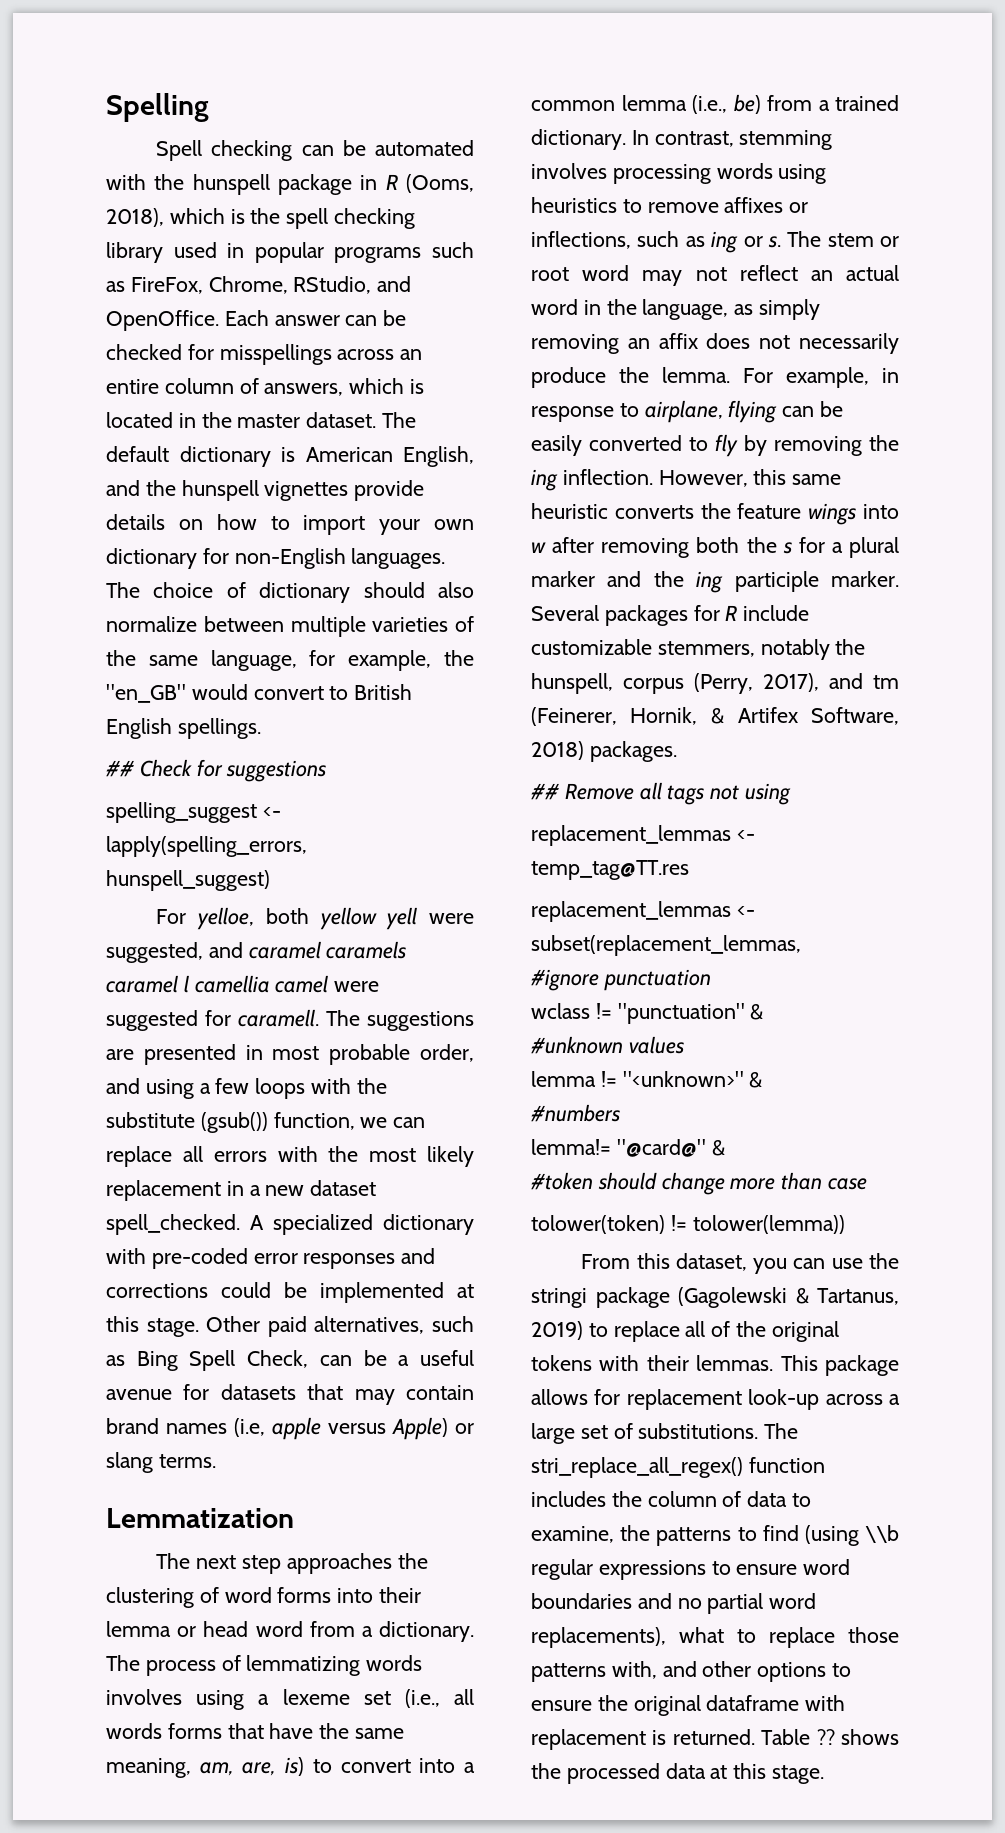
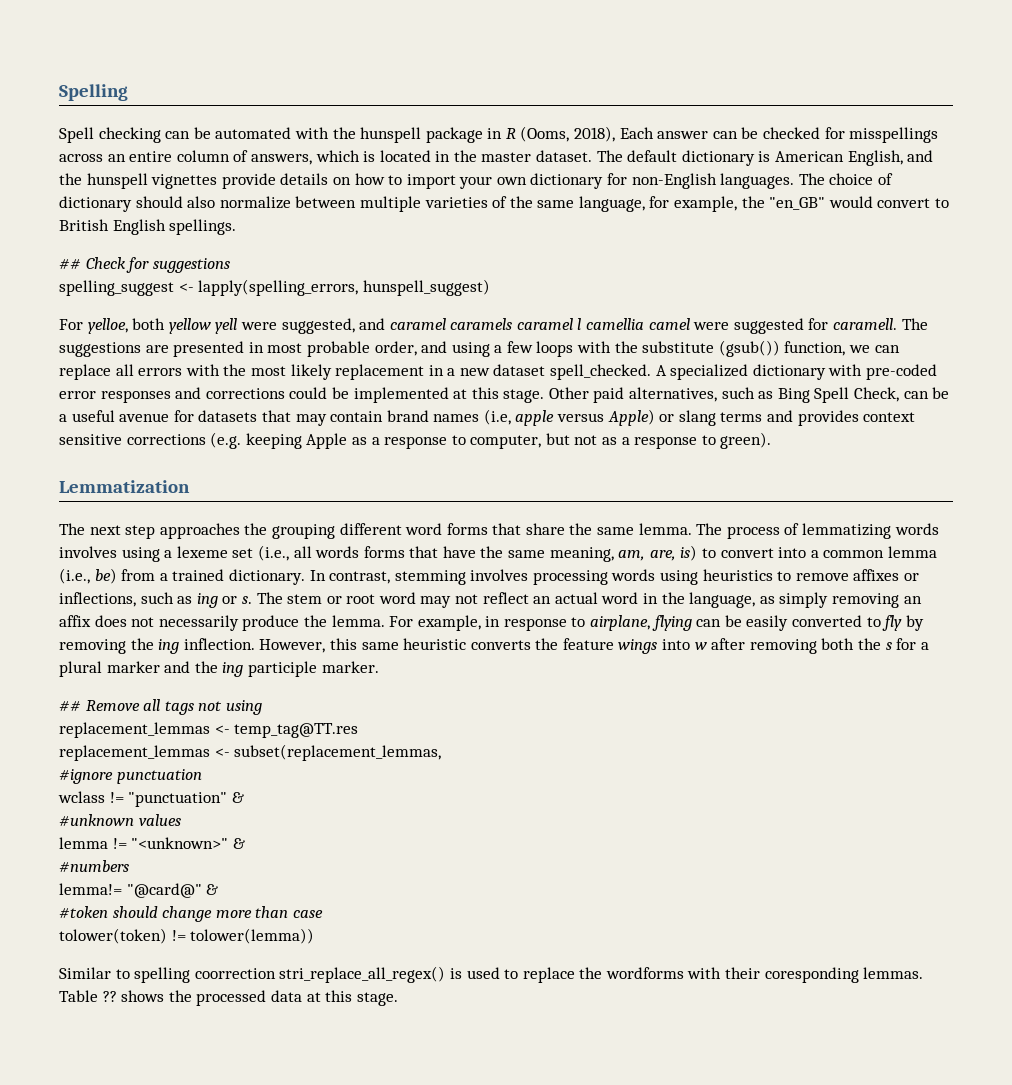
[169,208,416,229] [106,242,474,263] [106,276,412,294] [106,310,219,331] which is the spell checking library used in popular programs such as FireFox, Chrome, RStudio, and OpenOffice. -> (616, 134) none
[158,1454,216,1468] terms. -> [720,410,916,426] [59,432,772,449] terms and provides context sensitive corrections (e.g. keeping Apple as a response to computer, but not as a response to green).
[106,1587,422,1608] [106,1621,475,1642] clustering of word forms into their lemma or head word from a dictionary. -> [271,523,692,539] grouping different word forms that share the same lemma.
[531,605,810,626] [531,639,866,660] [531,673,899,694] [531,707,899,726] [531,741,677,762] Several packages for R include customizable stemmers, notably the hunspell, corpus (Perry, 2017), and tm (Feinerer, Hornik, & Artifex Software, 2018) packages. -> (379, 667) none
[581,1253,899,1274] [531,1287,900,1308] [531,1321,839,1342] [531,1355,899,1376] [531,1389,900,1410] [531,1423,799,1444] [531,1457,825,1478] [531,1491,812,1507] [531,1525,899,1546] [531,1559,851,1580] [531,1593,817,1614] [531,1627,899,1648] [531,1661,852,1682] [531,1695,846,1716] [531,1729,755,1750] From this dataset, you can use the stringi package (Gagolewski & Tartanus, 2019) to replace all of the original tokens with their lemmas. This package allows for replacement look-up across a large set of substitutions. The stri_replace_all_regex() function includes the column of data to examine, the patterns to find (using \\b regular expressions to ensure word boundaries and no partial word replacements), what to replace those patterns with, and other options to ensure the original dataframe with replacement is returned. -> [59,966,924,983] Similar to spelling coorrection stri_replace_all_regex() is used to replace the wordforms with their coresponding lemmas.

